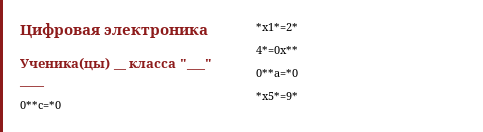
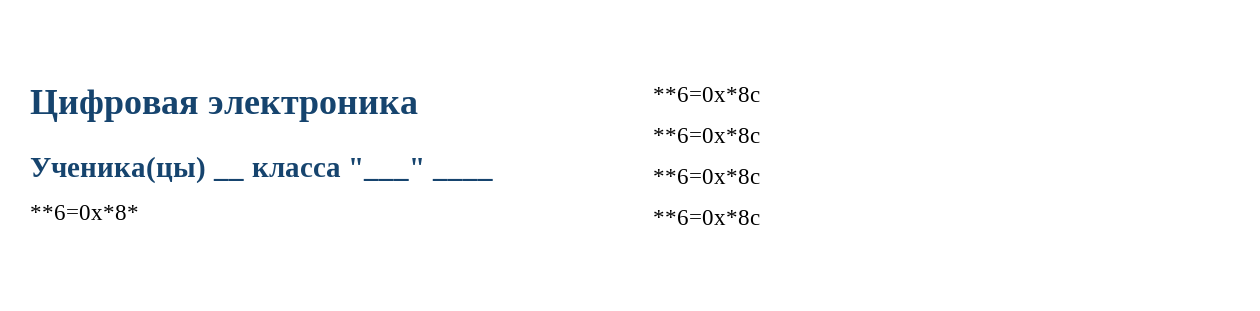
[20,101,61,109] [256,23,298,31] [256,46,298,54] [256,69,298,77] [256,92,298,100] 0**c=*0 // *x1*=2* // 4*=0x** // 0**a=*0 // *x5*=9* -> [30,205,139,220] [653,87,760,102] [653,128,760,143] [653,169,760,184] [653,210,760,225] **6=0x*8* // **6=0x*8c // **6=0x*8c // **6=0x*8c // **6=0x*8c

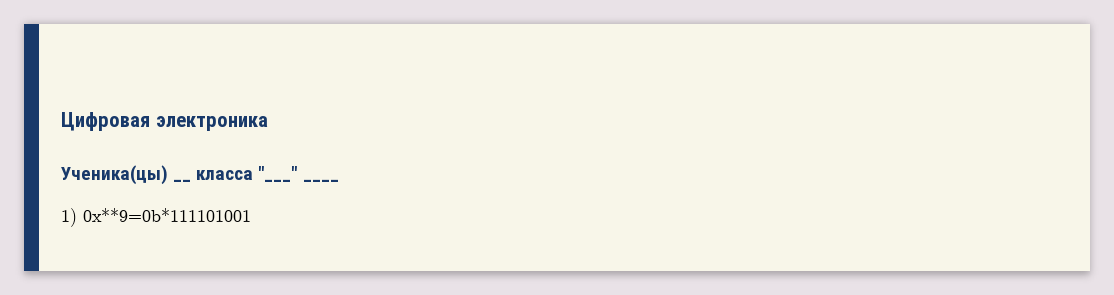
[30,205,139,220] [653,87,760,102] [653,128,760,143] [653,169,760,184] [653,210,760,225] **6=0x*8* // **6=0x*8c // **6=0x*8c // **6=0x*8c // **6=0x*8c -> [61,208,251,227] 1) 0x**9=0b*111101001

